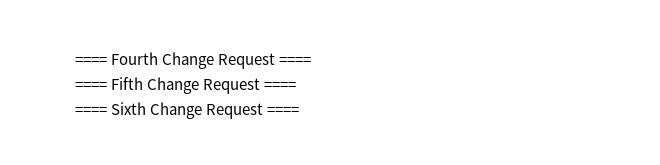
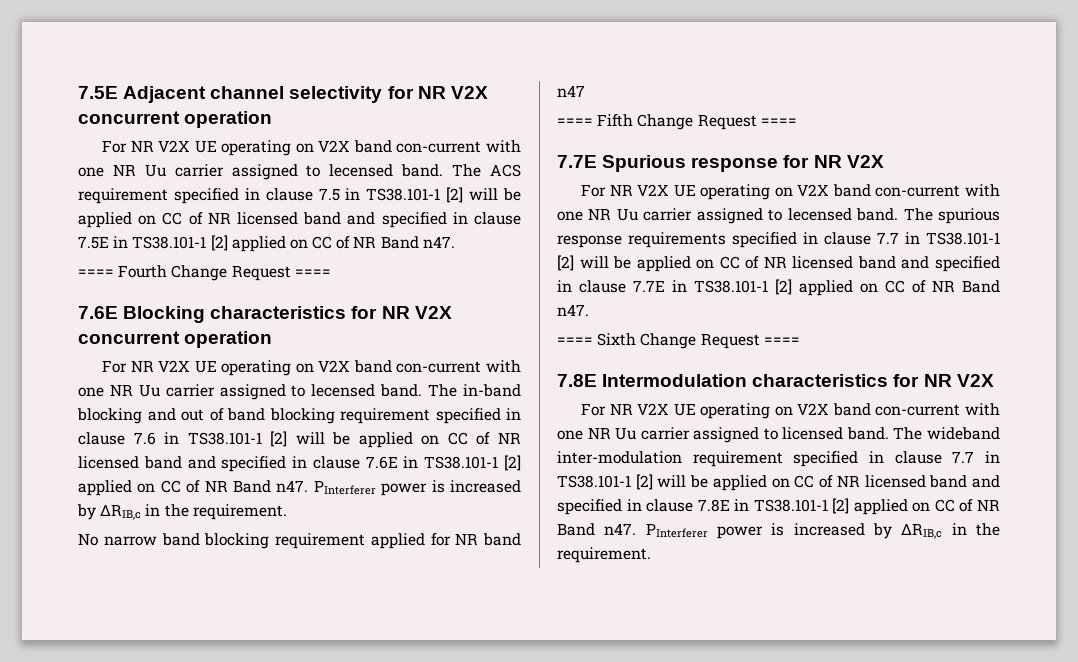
(75, 61) none -> [78,86,488,103] [78,111,273,128] [102,140,521,156] [78,164,521,180] [78,187,522,204] [78,212,521,228] [78,235,455,252] 7.5E Adjacent channel selectivity for NR V2X concurrent operation // For NR V2X UE operating on V2X band con-current with one NR Uu carrier assigned to lecensed band. The ACS requirement specified in clause 7.5 in TS38.101-1 [2] will be applied on CC of NR licensed band and specified in clause 7.5E in TS38.101-1 [2] applied on CC of NR Band n47. //
(312, 61) none -> [78,306,452,323] [78,331,273,348] [102,360,521,376] [78,384,521,400] [77,408,521,424] [78,431,521,448] [78,455,521,472] [78,480,521,496] [77,504,287,520] [78,533,521,549] [557,85,585,97] // 7.6E Blocking characteristics for NR V2X concurrent operation // For NR V2X UE operating on V2X band con-current with one NR Uu carrier assigned to lecensed band. The in-band blocking and out of band blocking requirement specified in clause 7.6 in TS38.101-1 [2] will be applied on CC of NR licensed band and specified in clause 7.6E in TS38.101-1 [2] applied on CC of NR Band n47. PInterferer power is increased by ΔRIB,c in the requirement. // No narrow band blocking requirement applied for NR band n47
(297, 86) none -> [557,155,884,172] [581,184,1000,200] [557,208,1000,224] [557,232,1000,248] [557,255,1000,272] [557,279,1000,296] [557,304,589,316] // 7.7E Spurious response for NR V2X // For NR V2X UE operating on V2X band con-current with one NR Uu carrier assigned to lecensed band. The spurious response requirements specified in clause 7.7 in TS38.101-1 [2] will be applied on CC of NR licensed band and specified in clause 7.7E in TS38.101-1 [2] applied on CC of NR Band n47.
(300, 111) none -> [557,374,994,387] [581,403,1000,419] [557,427,1000,443] [557,451,1000,467] [557,474,1000,491] [557,498,1000,515] [557,523,1000,539] [557,547,651,563] // 7.8E Intermodulation characteristics for NR V2X // For NR V2X UE operating on V2X band con-current with one NR Uu carrier assigned to licensed band. The wideband inter-modulation requirement specified in clause 7.7 in TS38.101-1 [2] will be applied on CC of NR licensed band and specified in clause 7.8E in TS38.101-1 [2] applied on CC of NR Band n47. PInterferer power is increased by ΔRIB,c in the requirement.

